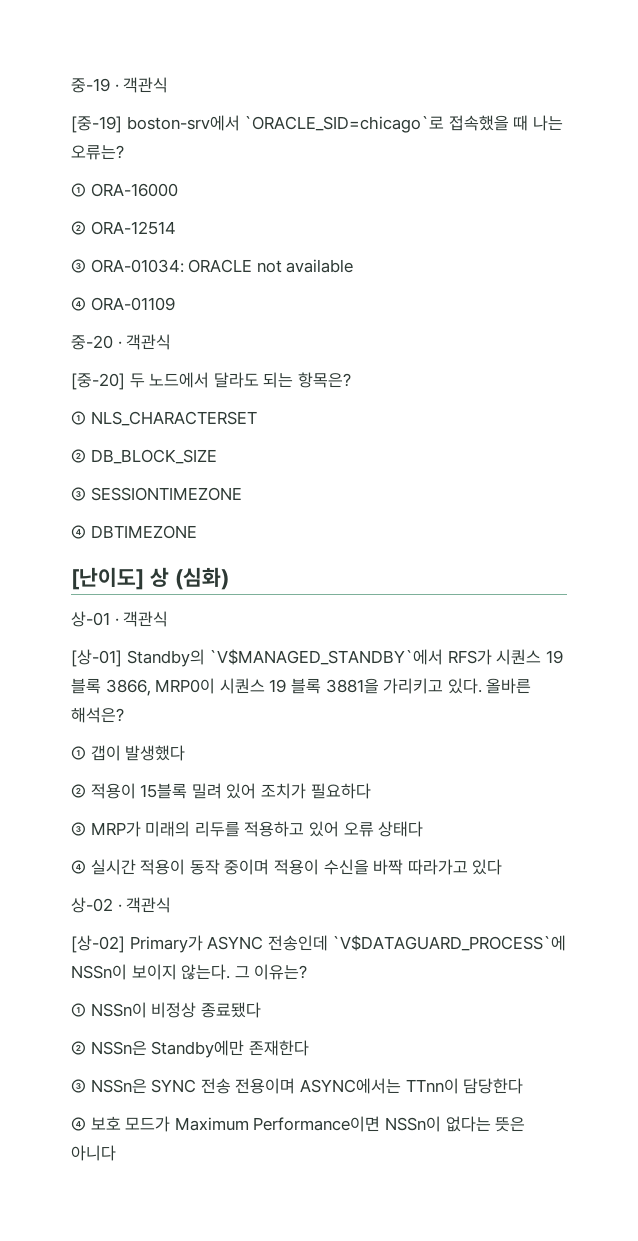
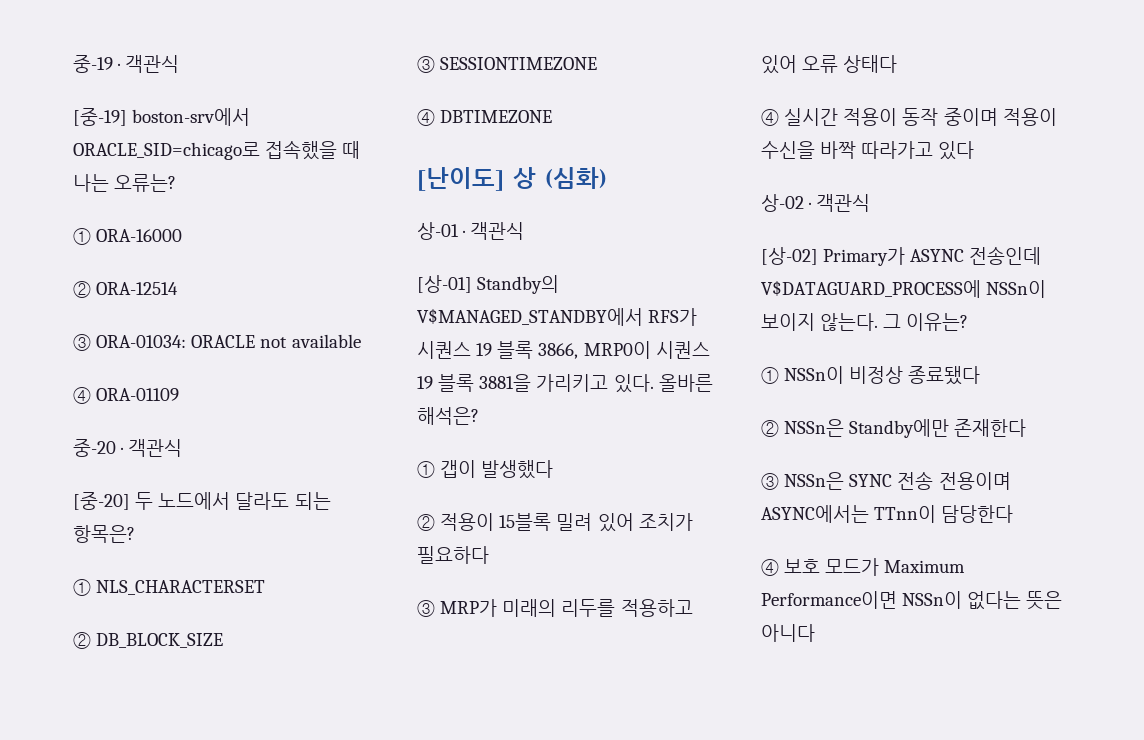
[244,116,445,133] `ORACLE_SID=chicago`로 -> [73,142,260,160] ORACLE_SID=chicago로
[209,649,444,665] `V$MANAGED_STANDBY`에서 -> [417,308,643,326] V$MANAGED_STANDBY에서
[332,935,567,951] `V$DATAGUARD_PROCESS`에 -> [761,280,981,298] V$DATAGUARD_PROCESS에

